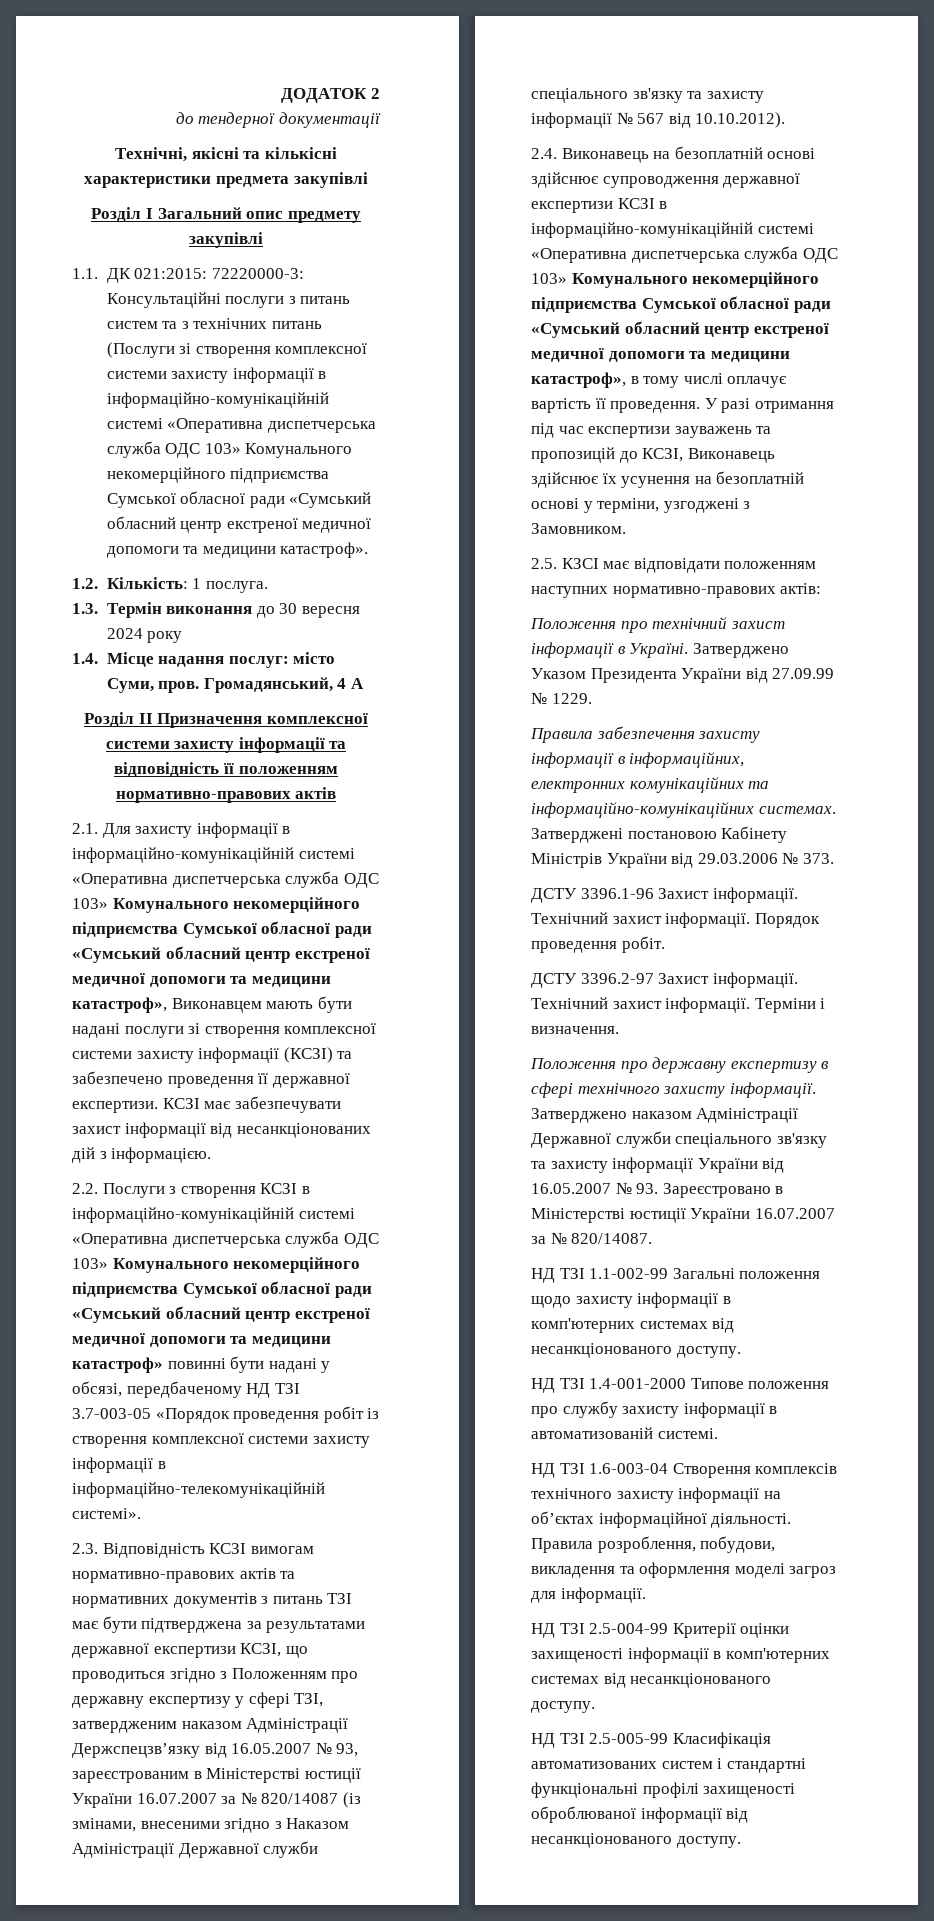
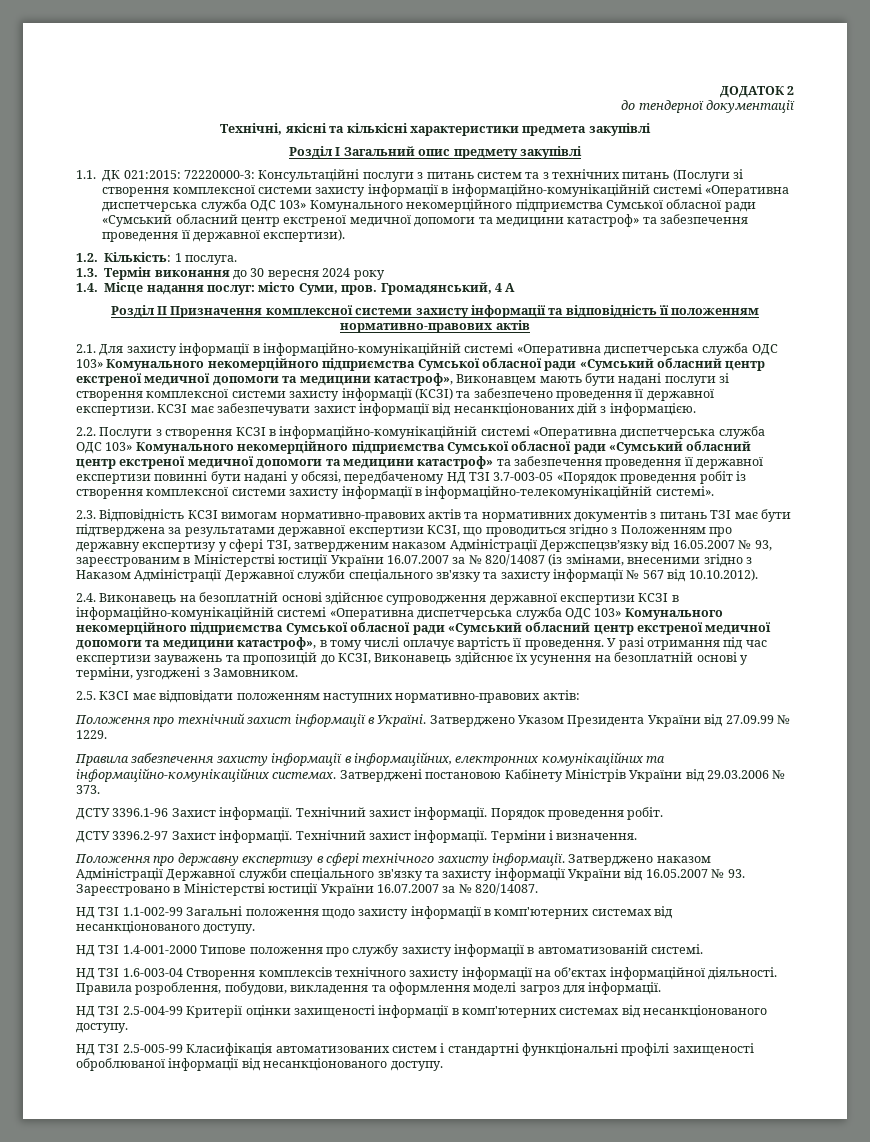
[280,542,369,558] катастроф». -> [567,214,748,227] [102,229,346,242] катастроф» та забезпечення проведення її державної експертизи).
(163, 1365) none -> [496,456,764,469] [76,474,151,484] та забезпечення проведення її державної експертизи

